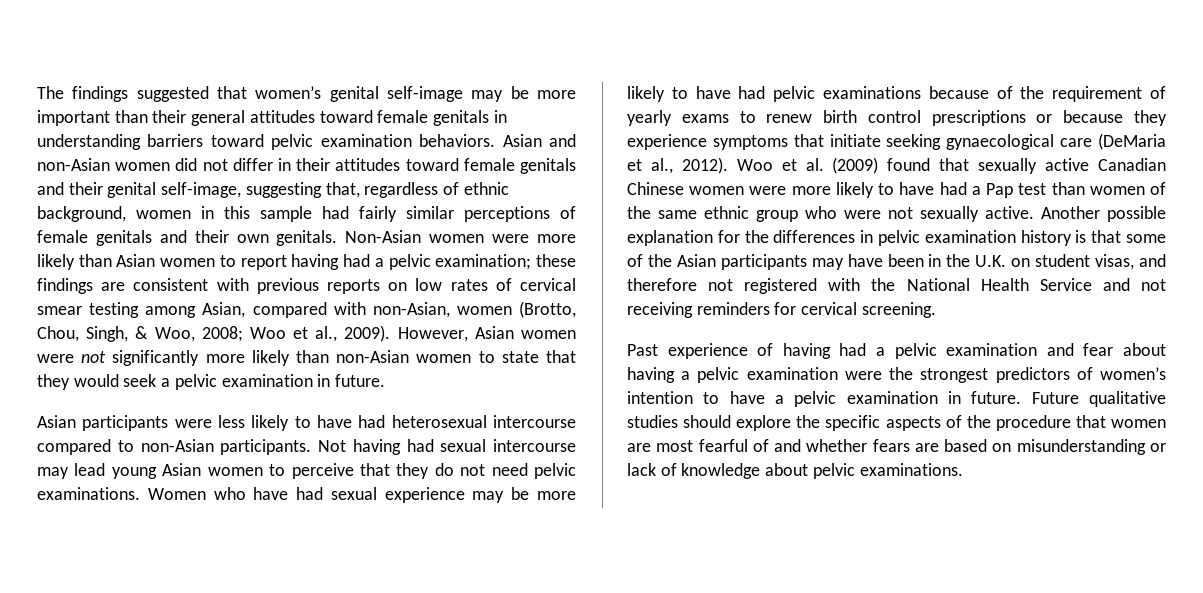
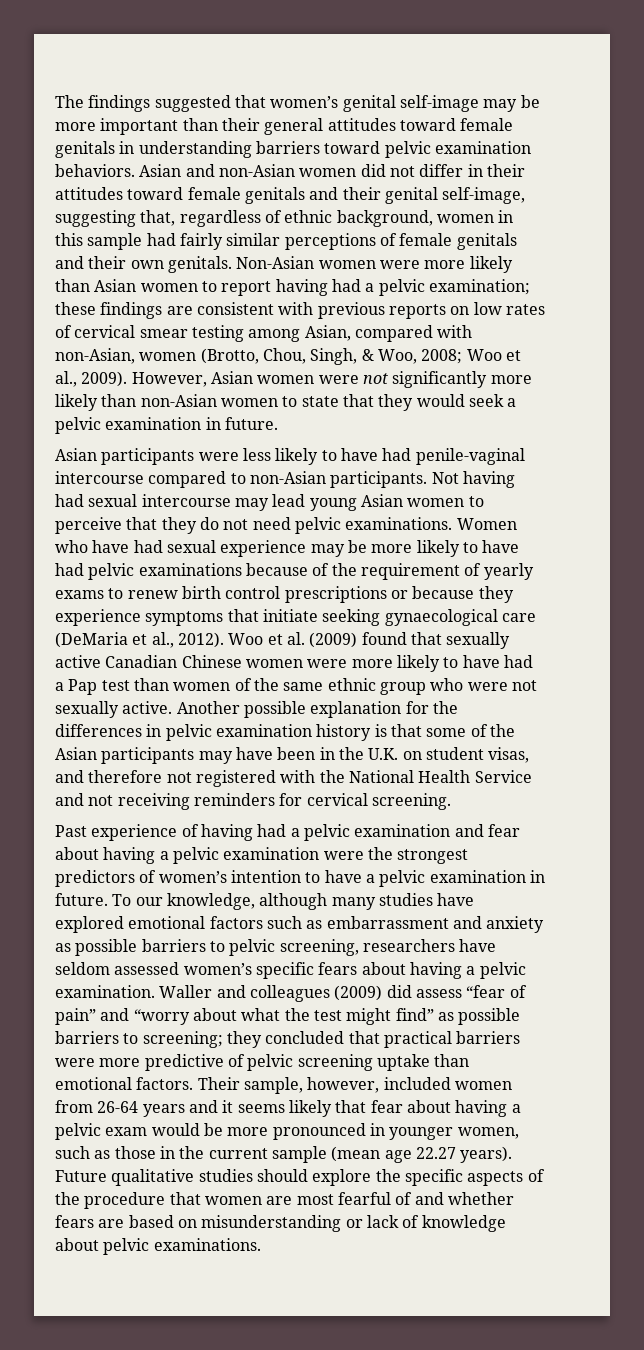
[391,415,487,428] heterosexual -> [415,448,525,465] penile-vaginal
(1022, 397) none -> [112,893,475,910] [55,916,545,933] [55,939,497,956] [55,962,526,979] [55,985,527,1002] [55,1008,521,1025] [55,1031,521,1048] [55,1054,470,1071] [55,1077,512,1094] [55,1100,521,1117] [55,1123,519,1140] [55,1146,513,1163] To our knowledge, although many studies have explored emotional factors such as embarrassment and anxiety as possible barriers to pelvic screening, researchers have seldom assessed women’s specific fears about having a pelvic examination. Waller and colleagues (2009) did assess “fear of pain” and “worry about what the test might find” as possible barriers to screening; they concluded that practical barriers were more predictive of pelvic screening uptake than emotional factors. Their sample, however, included women from 26-64 years and it seems likely that fear about having a pelvic exam would be more pronounced in younger women, such as those in the current sample (mean age 22.27 years).

